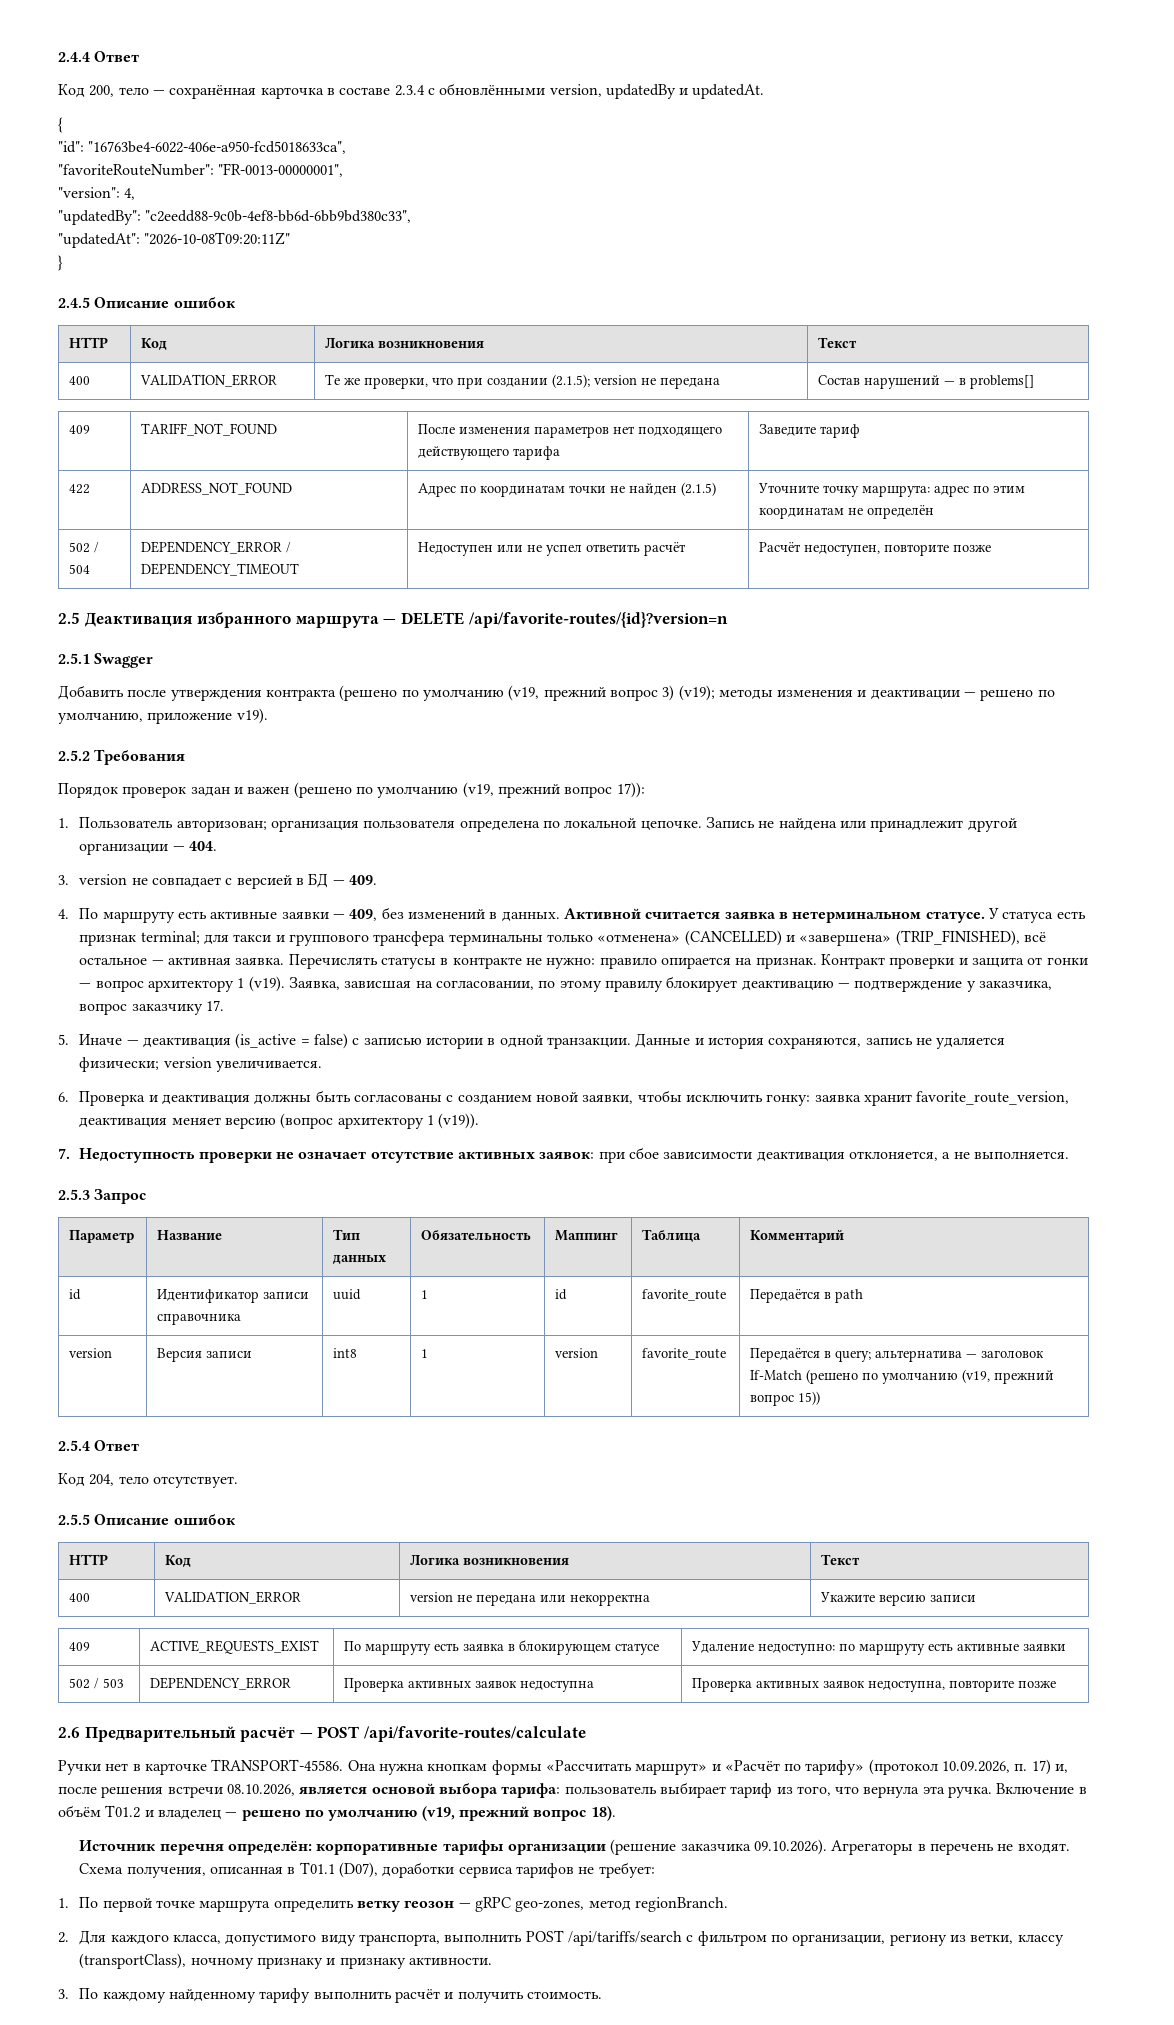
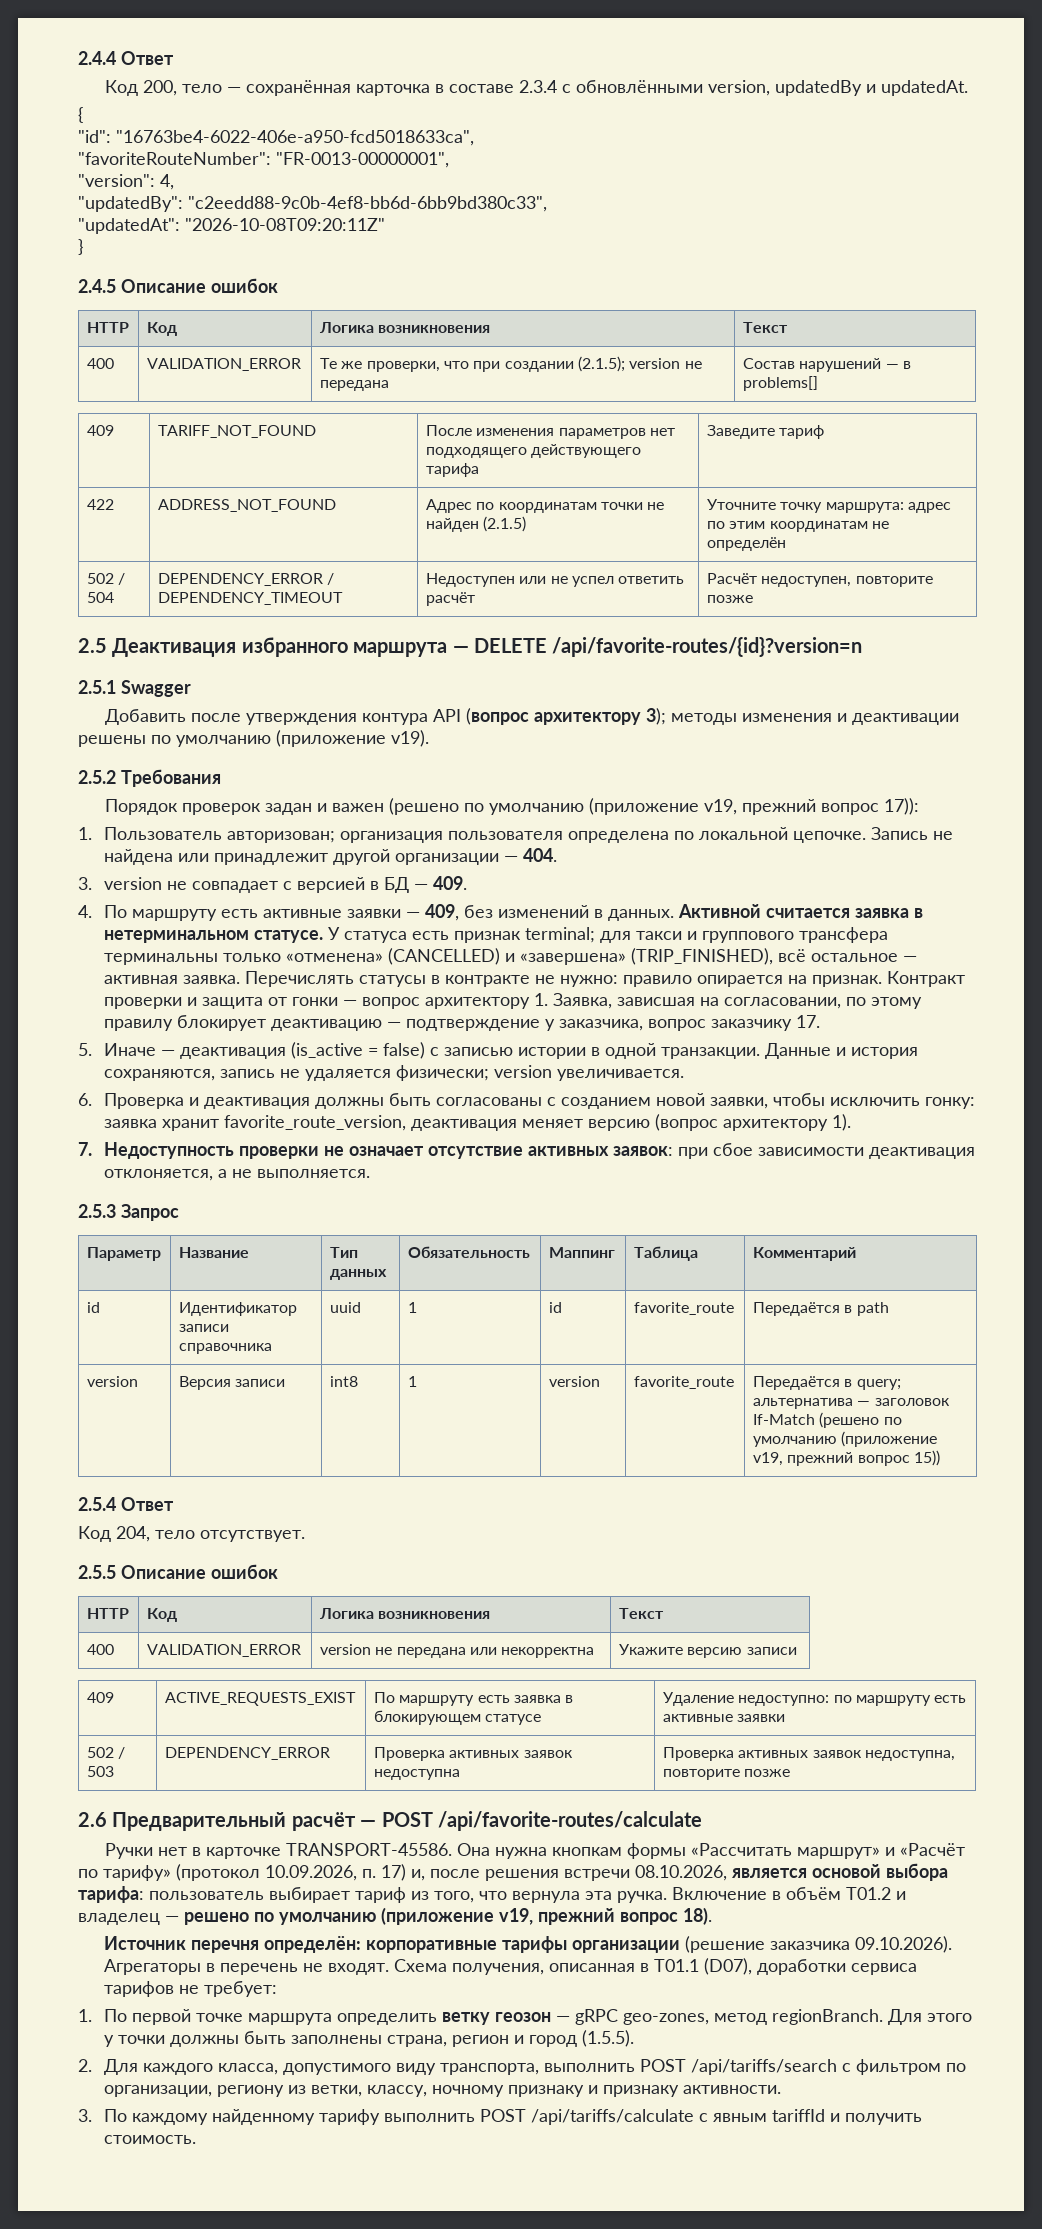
[265,685,1055,701] [58,712,233,724] контракта (решено по умолчанию (v19, прежний вопрос 3) (v19); методы изменения и деактивации — решено по умолчанию, приложение -> [361,708,959,725] [78,730,386,747] контура API (вопрос архитектору 3); методы изменения и деактивации решены по умолчанию (приложение
[462,782,494,798] (v19, -> [588,798,737,815] (приложение v19,
[237,976,285,992] 1 (v19). -> [533,993,548,1006] 1.
[427,1113,480,1129] 1 (v19)). -> [831,1114,851,1131] 1).
[962,1369,991,1383] (v19, -> [841,1431,938,1447] [752,1452,783,1466] (приложение v19,
[421,1806,455,1821] (v19, -> [381,1907,533,1925] (приложение v19,
(728, 1904) none -> [887,2009,972,2025] [103,2030,634,2047] Для этого у точки должны быть заполнены страна, регион и город (1.5.5).
[1017,1934,1064,1946] [79,1953,187,1969] классу (transportClass), -> [366,2085,427,2097] классу,
[395,1989,441,2003] расчёт -> [479,2109,825,2125] POST /api/tariffs/calculate с явным tariffId

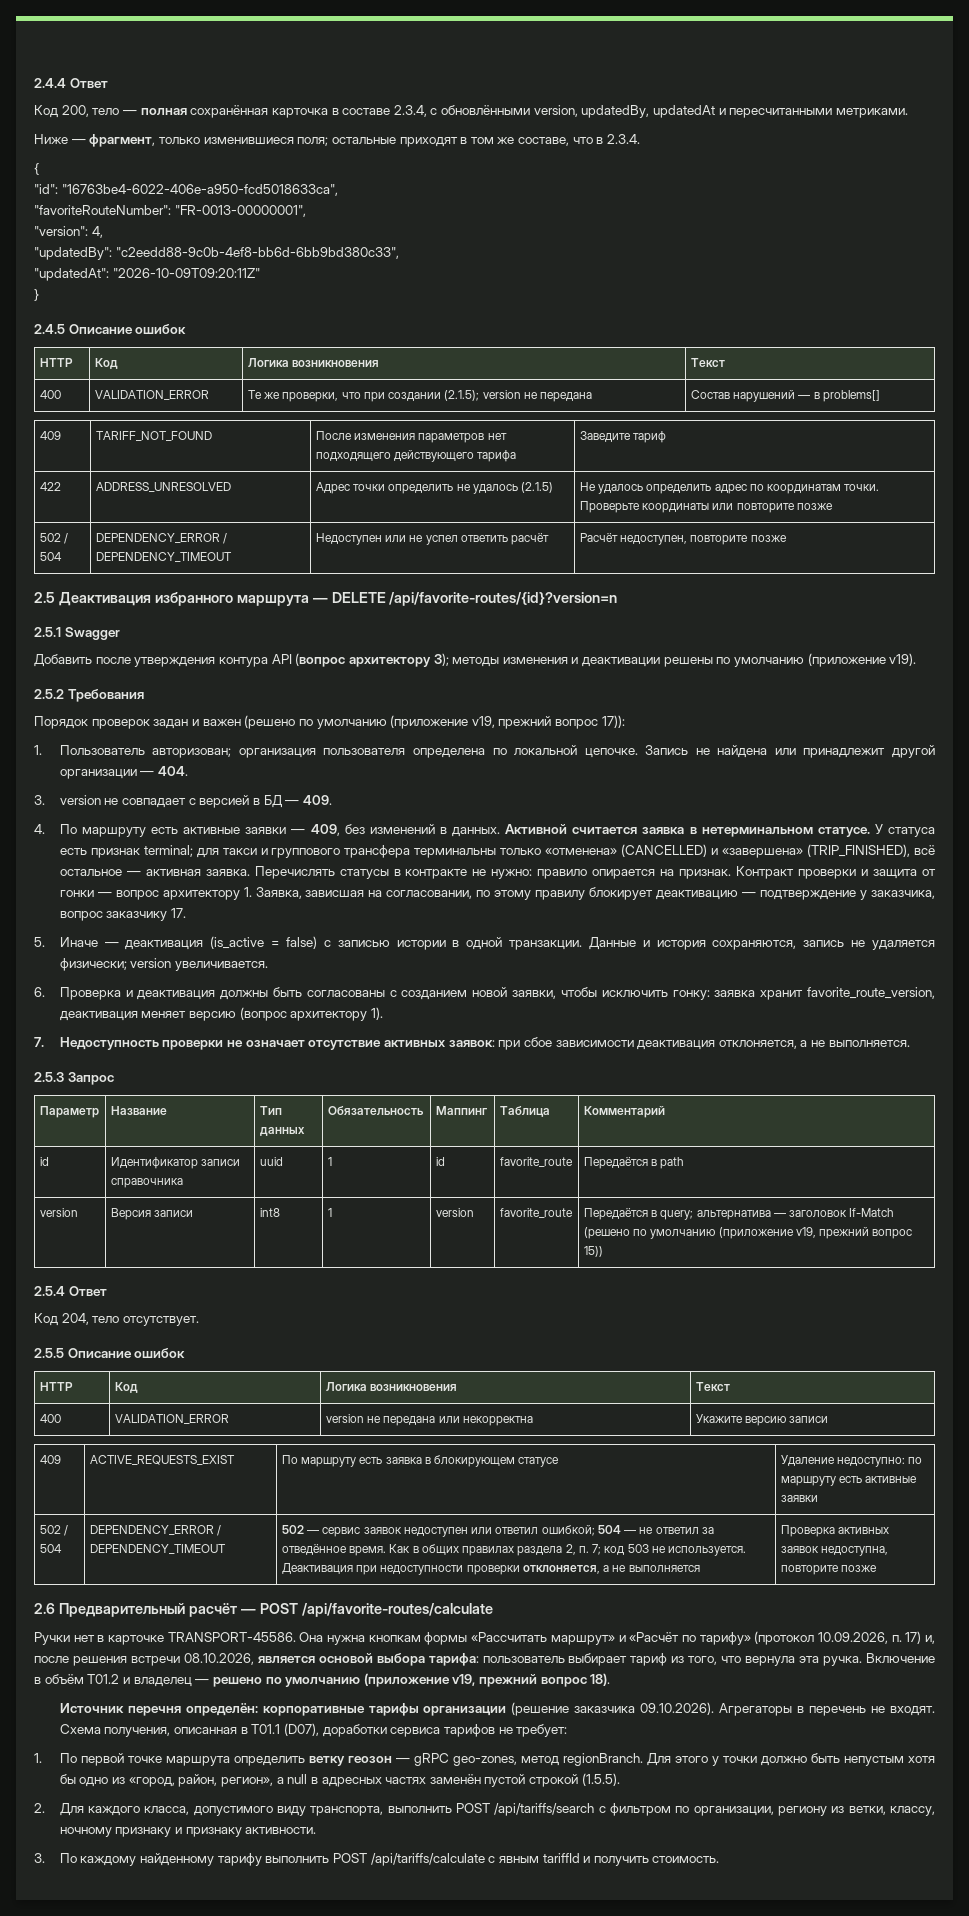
(241, 90) none -> [140,108,187,115] полная
[518,80,557,93] 2.3.4 -> [393,105,427,117] 2.3.4,
[774,80,968,96] updatedBy и updatedAt. -> [581,105,908,118] [34,134,641,147] updatedBy, updatedAt и пересчитанными метриками. // Ниже — фрагмент, только изменившиеся поля; остальные приходят в том же составе, что в 2.3.4.
[185,218,385,231] "2026-10-08T09:20:11Z" -> [112,268,260,278] "2026-10-09T09:20:11Z"
[157,499,336,512] ADDRESS_NOT_FOUND -> [95,482,231,492] ADDRESS_UNRESOLVED
[476,502,665,513] [425,516,527,532] [706,499,951,513] [706,521,889,532] [706,537,786,551] по координатам точки не найден (2.1.5) | Уточните точку маршрута: адрес по этим координатам не определён -> [353,482,554,494] [579,482,880,494] [579,501,833,513] точки определить не удалось (2.1.5) | Не удалось определить адрес по координатам точки. Проверьте координаты или повторите позже
[86,1766,114,1777] [164,1747,330,1760] [373,1747,573,1761] [373,1769,460,1780] 503 | DEPENDENCY_ERROR | Проверка активных заявок недоступна -> [39,1544,62,1553] [89,1525,222,1536] [89,1544,226,1554] [281,1525,714,1537] [281,1544,747,1556] [281,1563,700,1575] 504 | DEPENDENCY_ERROR / DEPENDENCY_TIMEOUT | 502 — сервис заявок недоступен или ответил ошибкой; 504 — не ответил за отведённое время. Как в общих правилах раздела 2, п. 7; код 503 не используется. Деактивация при недоступности проверки отклоняется, а не выполняется
[169,2031,577,2047] должны быть заполнены страна, регион и город -> [760,1753,935,1766] [59,1774,579,1787] должно быть непустым хотя бы одно из «город, район, регион», а null в адресных частях заменён пустой строкой

